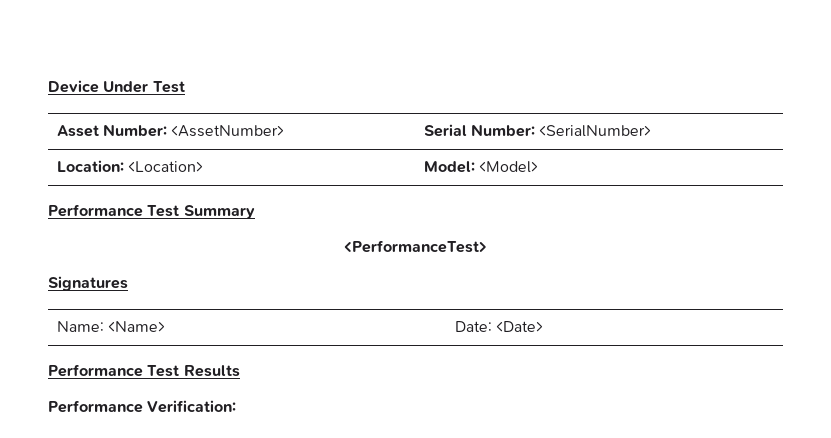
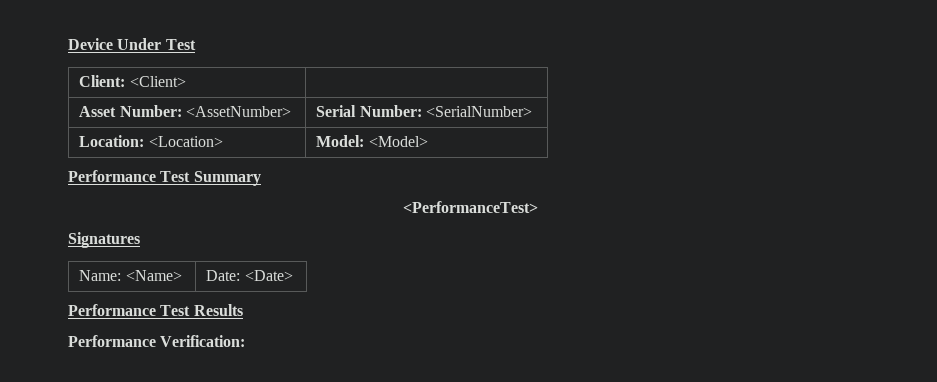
(185, 87) none -> [79,75,186,87] // Client: <Client> |

